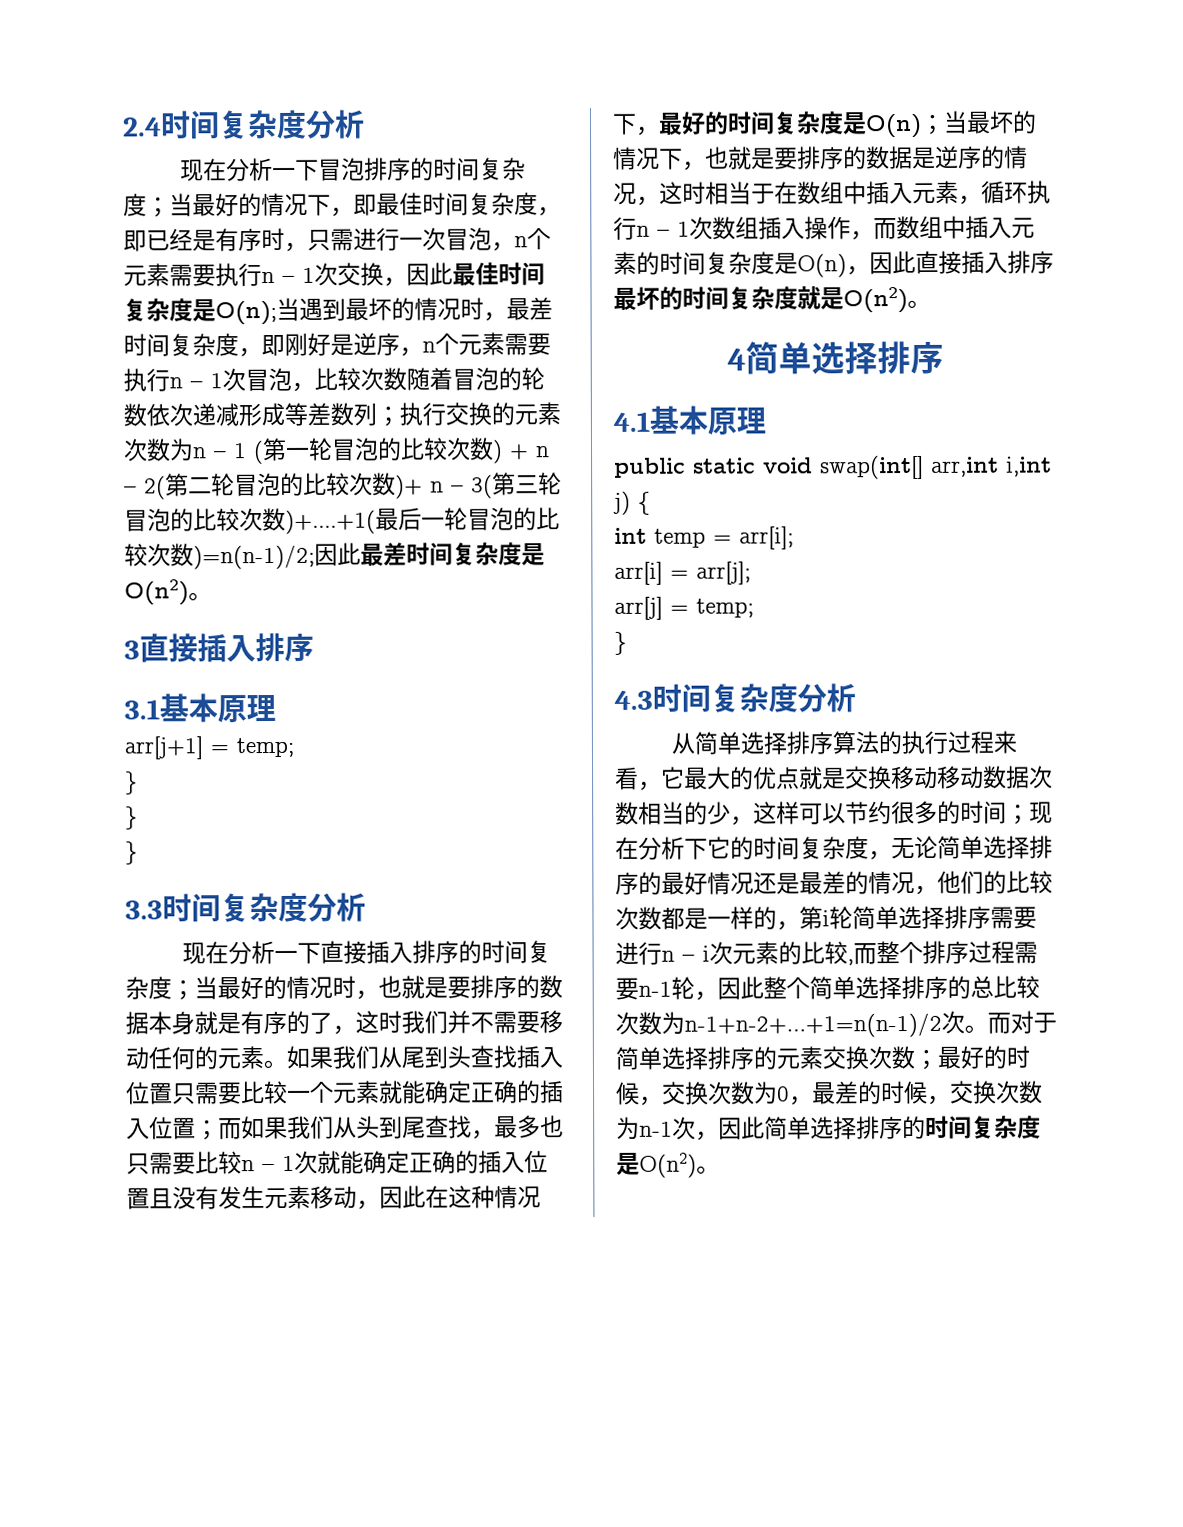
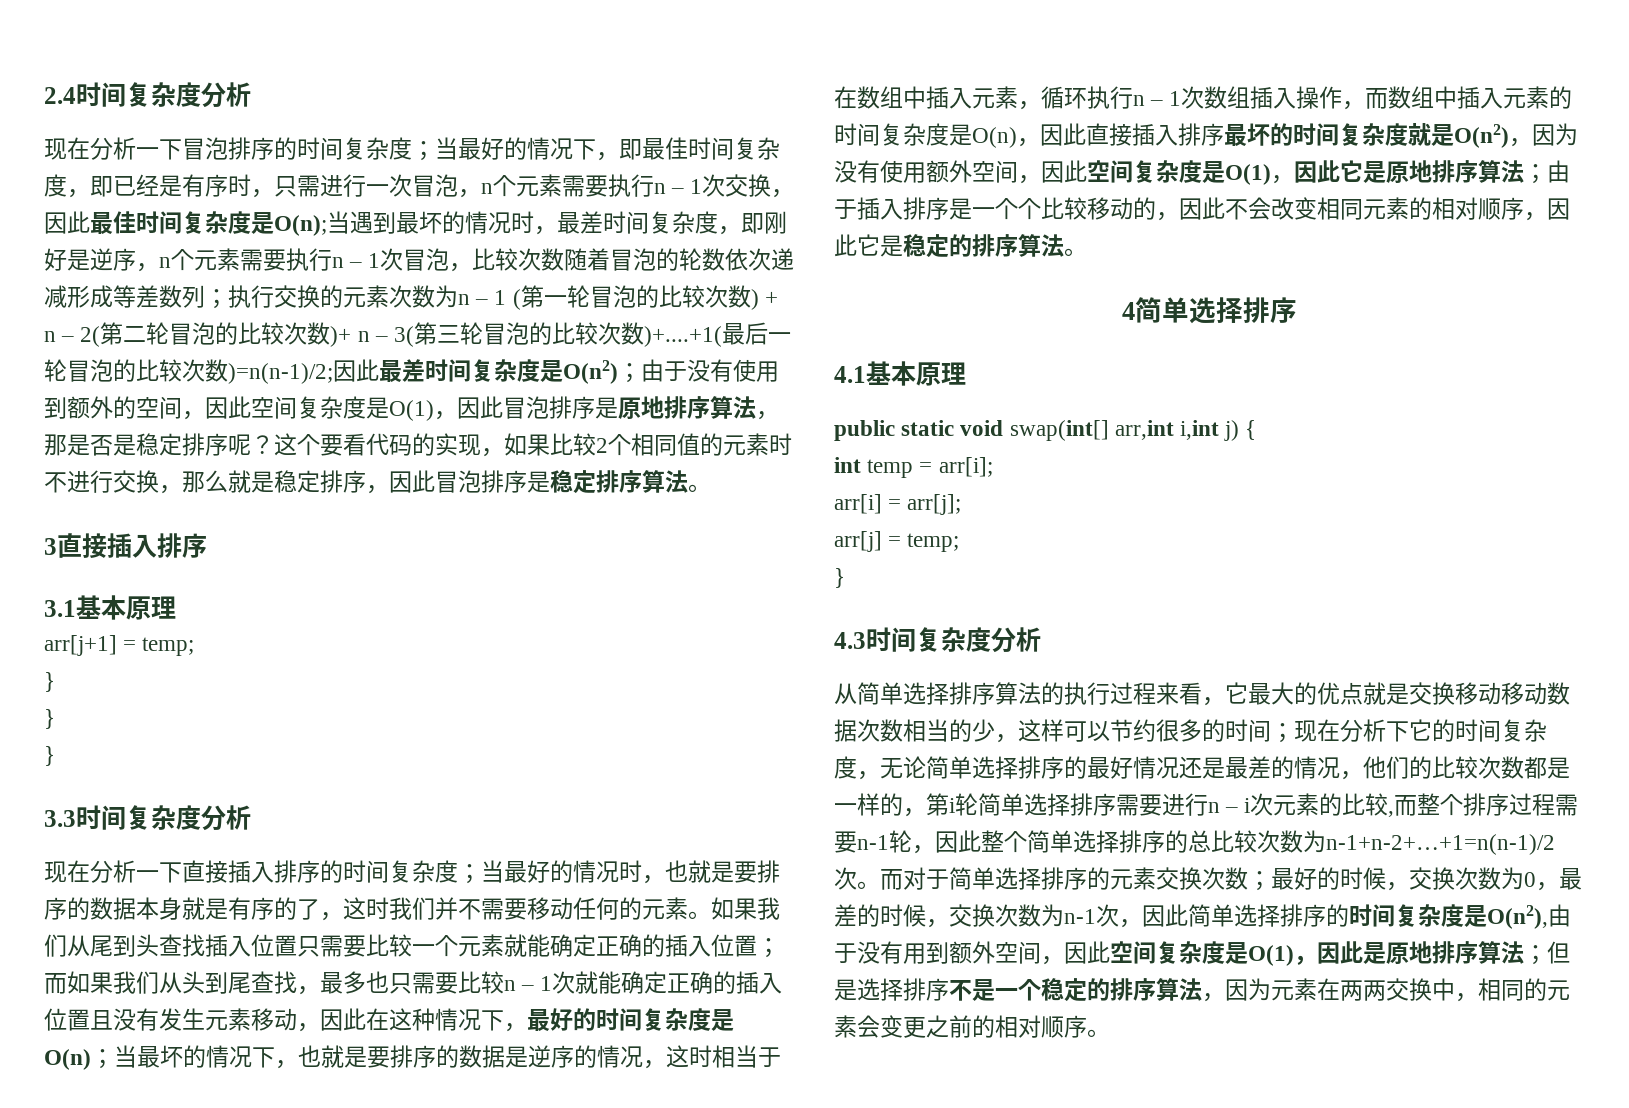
(189, 592) none -> [618,359,779,383] [44,396,779,421] [44,433,792,457] [44,470,688,494] ；由于没有使用到额外的空间，因此空间复杂度是O(1)，因此冒泡排序是原地排序算法，那是否是稳定排序呢？这个要看代码的实现，如果比较2个相同值的元素时不进行交换，那么就是稳定排序，因此冒泡排序是稳定排序算法
(908, 300) none -> [1509,123,1578,147] [834,160,1570,185] [834,197,1570,221] [834,234,1064,258] ，因为没有使用额外空间，因此空间复杂度是O(1)，因此它是原地排序算法；由于插入排序是一个个比较移动的，因此不会改变相同元素的相对顺序，因此它是稳定的排序算法
[639,1152,697,1178] O(n2) -> [1487,904,1571,929] [834,941,1570,966] [834,978,1570,1002] [834,1015,1087,1038] O(n2),由于没有用到额外空间，因此空间复杂度是O(1)，因此是原地排序算法；但是选择排序不是一个稳定的排序算法，因为元素在两两交换中，相同的元素会变更之前的相对顺序

